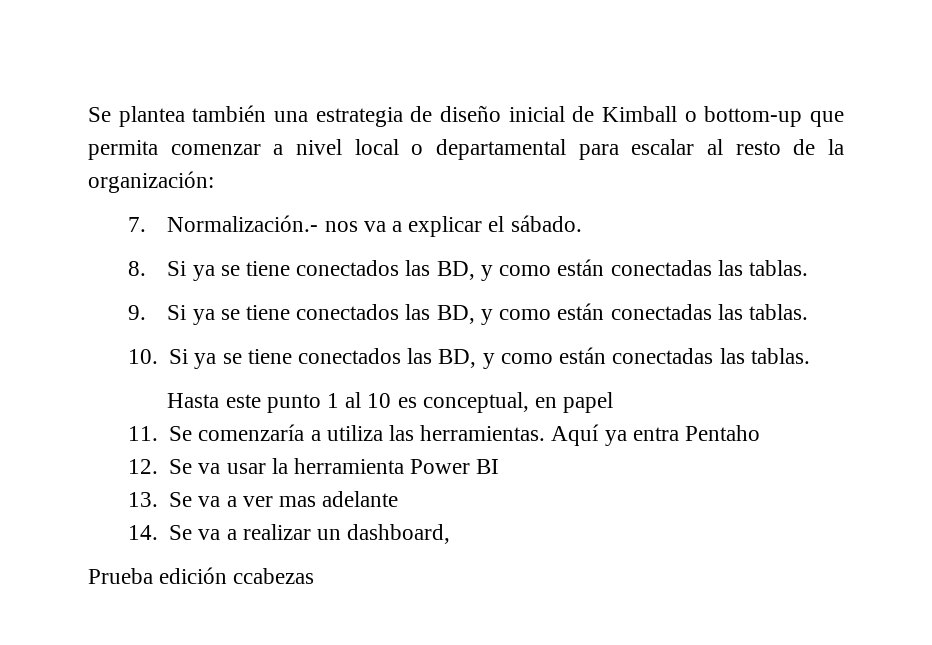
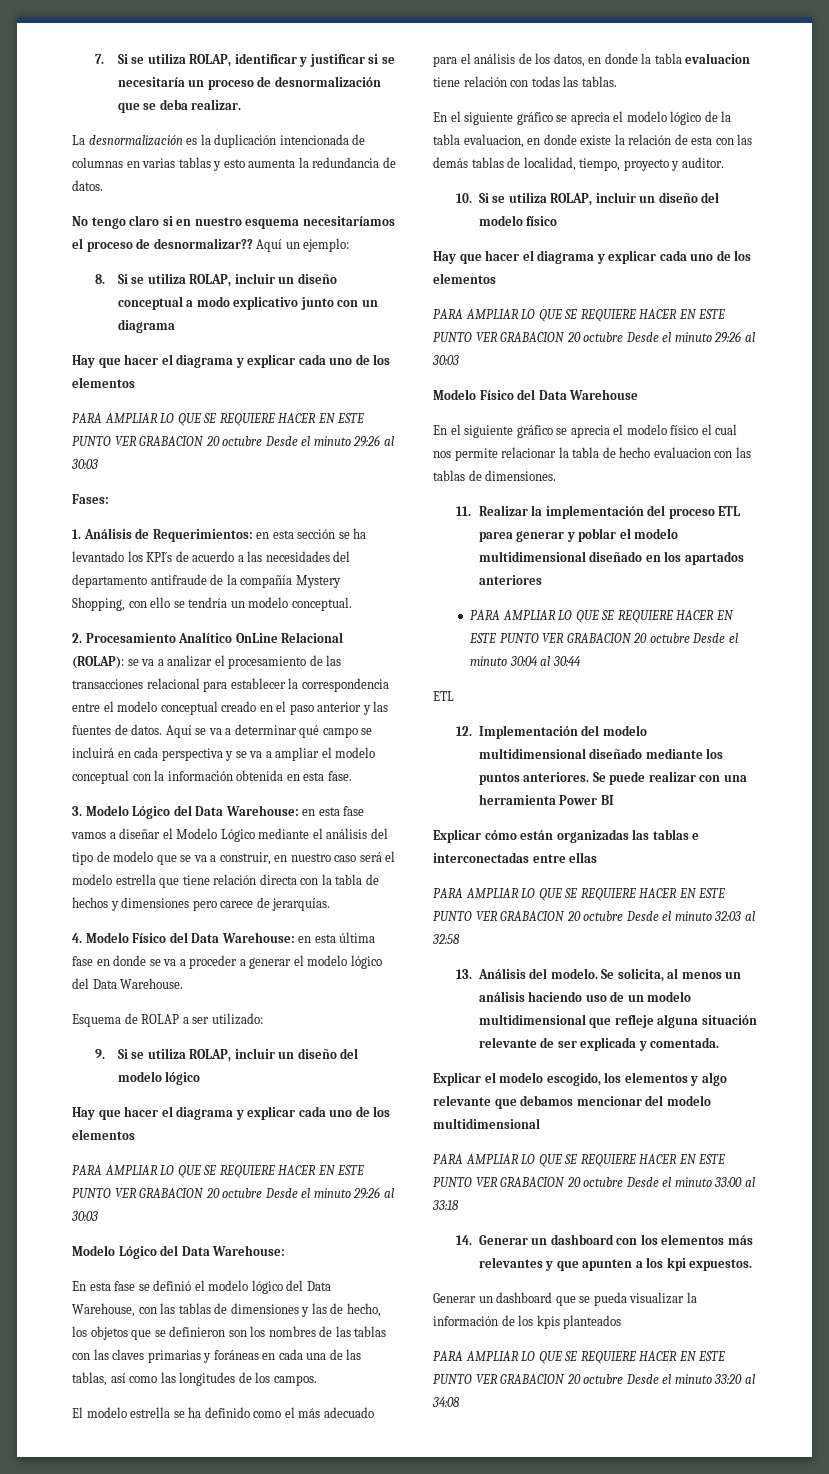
[88,105,844,127] [88,139,844,160] [88,171,214,193] [127,215,582,237] [127,259,808,281] [127,303,808,325] [127,347,810,369] [167,392,614,413] [127,424,761,446] [127,458,500,474] [127,491,399,507] [127,524,451,544] [88,567,315,584] Se plantea también una estrategia de diseño inicial de Kimball o bottom-up que permita comenzar a nivel local o departamental para escalar al resto de la organización: // 7. Normalización.- nos va a explicar el sábado. // 8. Si ya se tiene conectados las BD, y como están conectadas las tablas. // 9. Si ya se tiene conectados las BD, y como están conectadas las tablas. // 10. Si ya se tiene conectados las BD, y como están conectadas las tablas. // Hasta este punto 1 al 10 es conceptual, en papel // 11. Se comenzaría a utiliza las herramientas. Aquí ya entra Pentaho // 12. Se va usar la herramienta Power BI // 13. Se va a ver mas adelante // 14. Se va a realizar un dashboard, // Prueba edición ccabezas -> [94,53,395,67] [117,76,381,90] [117,99,242,113] [72,134,366,148] [72,157,396,171] [72,180,103,191] [72,215,395,229] [72,238,350,252] [94,273,337,287] [117,296,378,310] [117,319,175,333] [72,354,391,368] [72,377,135,388] [72,413,365,426] [72,435,394,447] [71,459,98,469] [72,494,109,504] [72,528,367,542] [72,551,351,562] [72,574,341,588] [72,597,352,611] [72,632,344,643] [72,655,342,669] [72,678,389,692] [72,701,389,715] [72,724,373,738] [72,747,376,761] [72,770,352,784] [72,805,365,819] [71,828,388,842] [72,851,396,865] [72,874,379,888] [72,897,331,911] [72,932,376,943] [72,955,382,969] [72,978,184,989] [72,1013,263,1027] [94,1048,359,1062] [117,1071,201,1085] [72,1106,391,1120] [72,1129,135,1140] [72,1165,365,1178] [72,1187,394,1199] [71,1211,98,1221] [72,1245,286,1259] [72,1280,331,1294] [72,1303,381,1317] [72,1326,387,1340] [72,1349,362,1363] [72,1372,317,1386] [72,1407,374,1418] [433,53,751,67] [433,76,617,87] [433,111,732,125] [433,134,753,148] [433,157,724,171] [455,192,720,206] [478,215,558,226] [433,250,752,264] [433,273,496,284] [433,309,726,322] [433,331,755,343] [432,355,459,365] [433,389,639,400] [433,424,738,438] [433,447,751,461] [433,470,557,481] [455,505,741,519] [478,528,679,542] [478,551,744,565] [478,575,542,585] [470,610,734,623] [469,633,738,643] [470,656,581,666] [433,691,454,701] [455,725,647,739] [478,748,724,759] [478,771,747,785] [478,794,614,805] [433,829,700,843] [433,852,598,863] [433,888,726,901] [433,911,755,921] [432,934,460,944] [455,968,742,982] [478,991,692,1002] [478,1014,757,1028] [478,1037,720,1051] [433,1072,727,1086] [433,1095,711,1109] [433,1118,540,1129] [433,1154,726,1167] [433,1177,755,1187] [432,1200,459,1210] [455,1234,753,1245] [478,1257,753,1271] [433,1292,697,1306] [433,1315,622,1329] [433,1351,726,1364] [433,1374,755,1384] [432,1397,460,1407] 7. Si se utiliza ROLAP, identificar y justificar si se necesitaría un proceso de desnormalización que se deba realizar. // La desnormalización es la duplicación intencionada de columnas en varias tablas y esto aumenta la redundancia de datos. // No tengo claro si en nuestro esquema necesitaríamos el proceso de desnormalizar?? Aquí un ejemplo: // 8. Si se utiliza ROLAP, incluir un diseño conceptual a modo explicativo junto con un diagrama // Hay que hacer el diagrama y explicar cada uno de los elementos // PARA AMPLIAR LO QUE SE REQUIERE HACER EN ESTE PUNTO VER GRABACION 20 octubre Desde el minuto 29:26 al 30:03 // Fases: // 1. Análisis de Requerimientos: en esta sección se ha levantado los KPI´s de acuerdo a las necesidades del departamento antifraude de la compañía Mystery Shopping, con ello se tendría un modelo conceptual. // 2. Procesamiento Analítico OnLine Relacional (ROLAP): se va a analizar el procesamiento de las transacciones relacional para establecer la correspondencia entre el modelo conceptual creado en el paso anterior y las fuentes de datos. Aquí se va a determinar qué campo se incluirá en cada perspectiva y se va a ampliar el modelo conceptual con la información obtenida en esta fase. // 3. Modelo Lógico del Data Warehouse: en esta fase vamos a diseñar el Modelo Lógico mediante el análisis del tipo de modelo que se va a construir, en nuestro caso será el modelo estrella que tiene relación directa con la tabla de hechos y dimensiones pero carece de jerarquías. // 4. Modelo Físico del Data Warehouse: en esta última fase en donde se va a proceder a generar el modelo lógico del Data Warehouse. // Esquema de ROLAP a ser utilizado: // 9. Si se utiliza ROLAP, incluir un diseño del modelo lógico // Hay que hacer el diagrama y explicar cada uno de los elementos // PARA AMPLIAR LO QUE SE REQUIERE HACER EN ESTE PUNTO VER GRABACION 20 octubre Desde el minuto 29:26 al 30:03 // Modelo Lógico del Data Warehouse: // En esta fase se definió el modelo lógico del Data Warehouse, con las tablas de dimensiones y las de hecho, los objetos que se definieron son los nombres de las tablas con las claves primarias y foráneas en cada una de las tablas, así como las longitudes de los campos. // El modelo estrella se ha definido como el más adecuado para el análisis de los datos, en donde la tabla evaluacion tiene relación con todas las tablas. // En el siguiente gráfico se aprecia el modelo lógico de la tabla evaluacion, en donde existe la relación de esta con las demás tablas de localidad, tiempo, proyecto y auditor. // 10. Si se utiliza ROLAP, incluir un diseño del modelo físico // Hay que hacer el diagrama y explicar cada uno de los elementos // PARA AMPLIAR LO QUE SE REQUIERE HACER EN ESTE PUNTO VER GRABACION 20 octubre Desde el minuto 29:26 al 30:03 // Modelo Físico del Data Warehouse // En el siguiente gráfico se aprecia el modelo físico el cual nos permite relacionar la tabla de hecho evaluacion con las tablas de dimensiones. // 11. Realizar la implementación del proceso ETL parea generar y poblar el modelo multidimensional diseñado en los apartados anteriores // PARA AMPLIAR LO QUE SE REQUIERE HACER EN ESTE PUNTO VER GRABACION 20 octubre Desde el minuto 30:04 al 30:44 // ETL // 12. Implementación del modelo multidimensional diseñado mediante los puntos anteriores. Se puede realizar con una herramienta Power BI // Explicar cómo están organizadas las tablas e interconectadas entre ellas // PARA AMPLIAR LO QUE SE REQUIERE HACER EN ESTE PUNTO VER GRABACION 20 octubre Desde el minuto 32:03 al 32:58 // 13. Análisis del modelo. Se solicita, al menos un análisis haciendo uso de un modelo multidimensional que refleje alguna situación relevante de ser explicada y comentada. // Explicar el modelo escogido, los elementos y algo relevante que debamos mencionar del modelo multidimensional // PARA AMPLIAR LO QUE SE REQUIERE HACER EN ESTE PUNTO VER GRABACION 20 octubre Desde el minuto 33:00 al 33:18 // 14. Generar un dashboard con los elementos más relevantes y que apunten a los kpi expuestos. // Generar un dashboard que se pueda visualizar la información de los kpis planteados // PARA AMPLIAR LO QUE SE REQUIERE HACER EN ESTE PUNTO VER GRABACION 20 octubre Desde el minuto 33:20 al 34:08

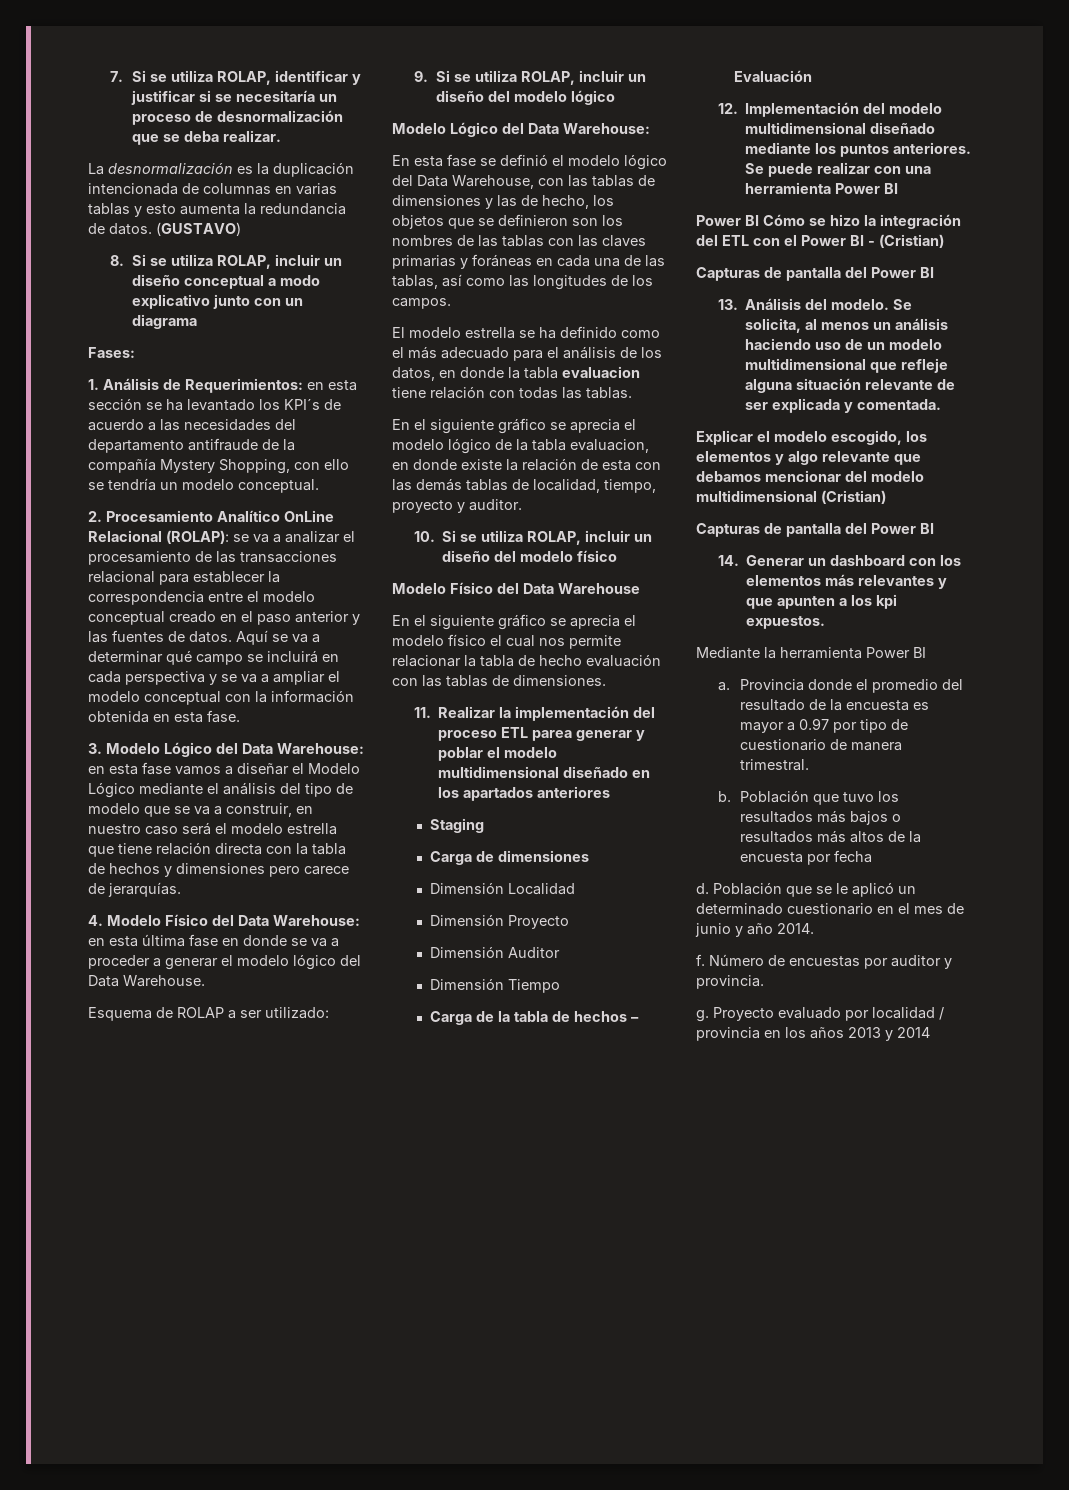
[72,215,395,229] [72,238,350,252] // No tengo claro si en nuestro esquema necesitaríamos el proceso de desnormalizar?? Aquí un ejemplo: -> [156,222,241,236] (GUSTAVO)
[72,354,391,368] [72,377,135,388] [72,413,365,426] [72,435,394,447] [71,459,98,469] // Hay que hacer el diagrama y explicar cada uno de los elementos // PARA AMPLIAR LO QUE SE REQUIERE HACER EN ESTE PUNTO VER GRABACION 20 octubre Desde el minuto 29:26 al 30:03 -> (198, 321) none
[72,1106,391,1120] [72,1129,135,1140] [72,1165,365,1178] [72,1187,394,1199] [71,1211,98,1221] // Hay que hacer el diagrama y explicar cada uno de los elementos // PARA AMPLIAR LO QUE SE REQUIERE HACER EN ESTE PUNTO VER GRABACION 20 octubre Desde el minuto 29:26 al 30:03 -> (616, 97) none
[433,250,752,264] [433,273,496,284] [433,309,726,322] [433,331,755,343] [432,355,459,365] // Hay que hacer el diagrama y explicar cada uno de los elementos // PARA AMPLIAR LO QUE SE REQUIERE HACER EN ESTE PUNTO VER GRABACION 20 octubre Desde el minuto 29:26 al 30:03 -> (618, 556) none
[653,447,711,458] evaluacion -> [586,654,661,667] evaluación
[470,610,734,623] [469,633,738,643] [470,656,581,666] [433,691,454,701] PARA AMPLIAR LO QUE SE REQUIERE HACER EN ESTE PUNTO VER GRABACION 20 octubre Desde el minuto 30:04 al 30:44 // ETL -> [429,818,484,833] [429,850,589,865] [429,882,575,895] [429,914,569,929] [429,946,560,958] [429,978,560,993] [429,1011,639,1025] [733,70,812,82] Staging // Carga de dimensiones // Dimensión Localidad // Dimensión Proyecto // Dimensión Auditor // Dimensión Tiempo // Carga de la tabla de hechos – Evaluación
[433,829,700,843] [433,852,598,863] [433,888,726,901] [433,911,755,921] [432,934,460,944] Explicar cómo están organizadas las tablas e interconectadas entre ellas // PARA AMPLIAR LO QUE SE REQUIERE HACER EN ESTE PUNTO VER GRABACION 20 octubre Desde el minuto 32:03 al 32:58 -> [696,214,961,229] [696,234,944,248] [696,267,934,281] Power BI Cómo se hizo la integración del ETL con el Power BI - (Cristian) // Capturas de pantalla del Power BI
[433,1154,726,1167] [433,1177,755,1187] [432,1200,459,1210] // PARA AMPLIAR LO QUE SE REQUIERE HACER EN ESTE PUNTO VER GRABACION 20 octubre Desde el minuto 33:00 al 33:18 -> [821,490,886,504] [696,523,934,537] (Cristian) // Capturas de pantalla del Power BI
[433,1292,697,1306] [433,1315,622,1329] [433,1351,726,1364] [433,1374,755,1384] [432,1397,460,1407] Generar un dashboard que se pueda visualizar la información de los kpis planteados // PARA AMPLIAR LO QUE SE REQUIERE HACER EN ESTE PUNTO VER GRABACION 20 octubre Desde el minuto 33:20 al 34:08 -> [696,647,926,659] [718,679,964,693] [740,699,930,711] [740,718,909,733] [740,739,903,751] [740,759,810,771] [718,790,900,805] [740,810,902,825] [740,830,922,843] [740,850,873,865] [696,882,916,897] [696,903,964,915] [695,923,814,937] [696,954,952,969] [696,975,764,989] [696,1007,944,1022] [696,1027,930,1041] Mediante la herramienta Power BI // a. Provincia donde el promedio del resultado de la encuesta es mayor a 0.97 por tipo de cuestionario de manera trimestral. // b. Población que tuvo los resultados más bajos o resultados más altos de la encuesta por fecha // d. Población que se le aplicó un determinado cuestionario en el mes de junio y año 2014. // f. Número de encuestas por auditor y provincia. // g. Proyecto evaluado por localidad / provincia en los años 2013 y 2014

